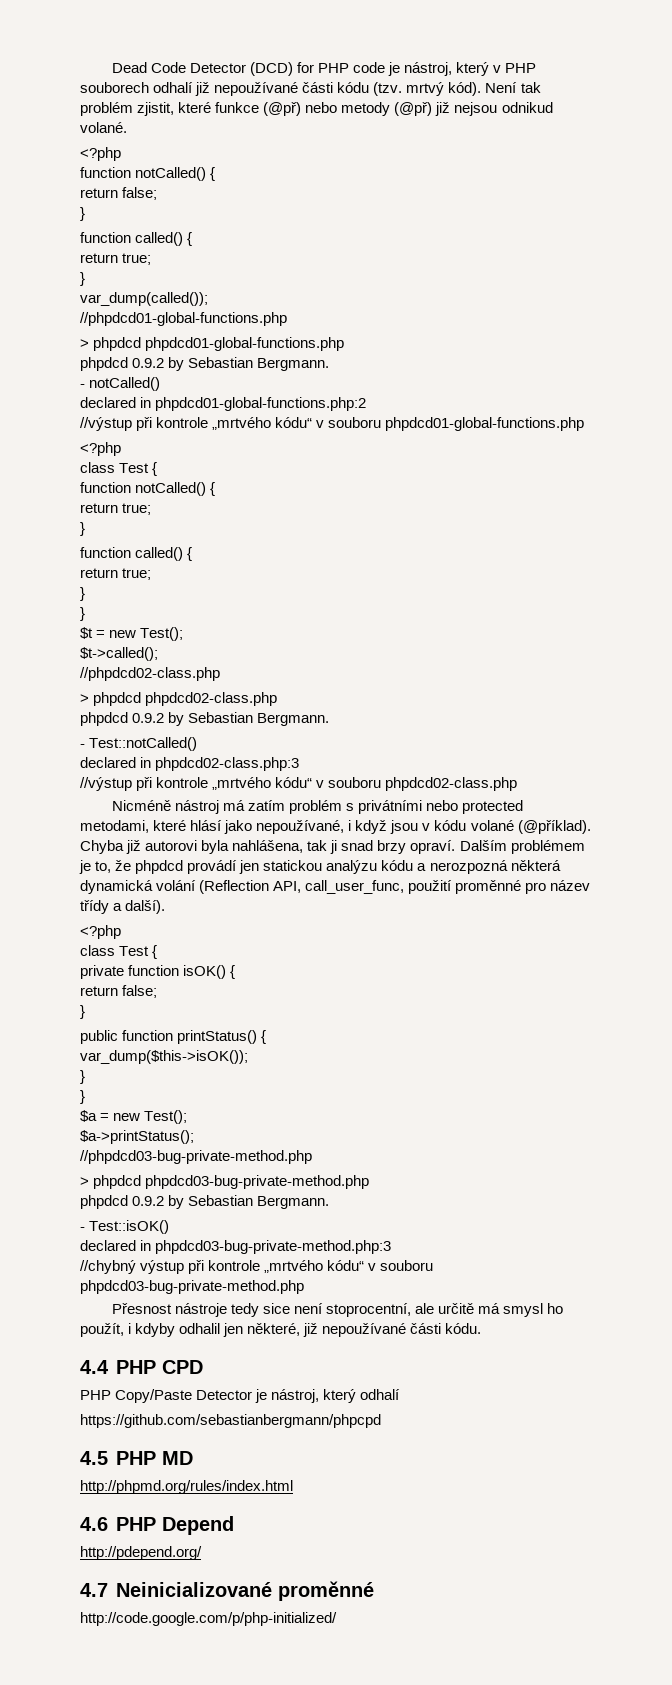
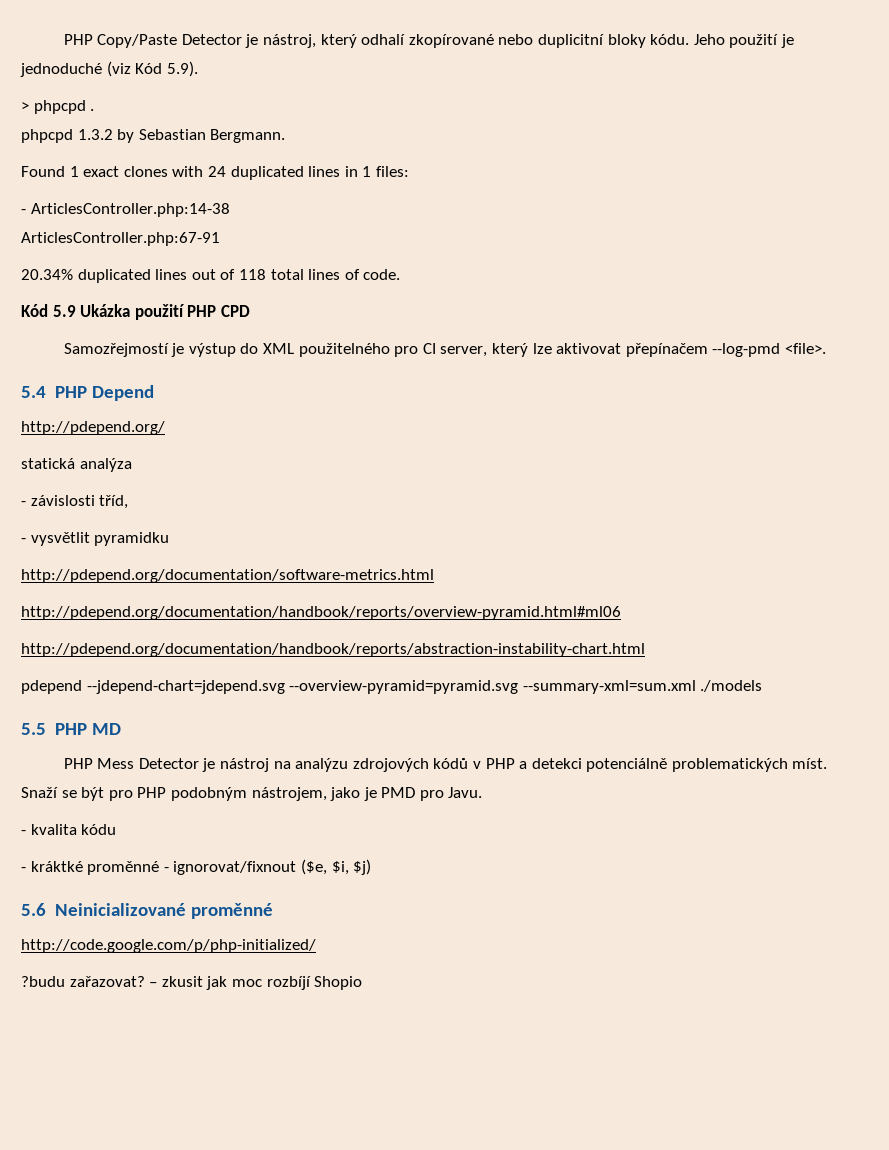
[111,62,537,76] [80,82,541,96] [80,102,553,116] [80,122,127,133] [80,147,121,161] [80,167,216,181] [80,187,158,200] [80,207,85,221] [80,232,193,246] [80,253,152,265] [80,272,85,286] [80,292,208,306] [80,312,287,326] [80,337,345,351] [80,357,330,371] [80,377,161,391] [80,397,367,411] [80,417,585,431] [80,442,121,456] [80,462,158,476] [80,482,216,496] [80,503,152,515] [80,522,85,536] [80,547,193,561] [80,568,152,580] [80,587,85,601] [80,607,85,621] [80,627,184,641] [80,647,158,661] [80,667,220,681] [80,692,278,706] [80,712,330,726] [80,737,198,751] [80,757,300,771] [80,777,518,791] [111,800,524,814] [80,820,591,834] [80,840,585,854] [79,860,561,874] [80,880,591,894] [80,900,166,914] [80,925,121,939] [80,945,158,959] [80,965,236,979] [80,985,158,998] [80,1005,85,1019] [80,1030,267,1044] [80,1050,248,1064] [80,1070,85,1084] [80,1090,85,1104] [80,1110,188,1124] [80,1130,194,1144] [80,1150,312,1164] [80,1175,370,1189] [80,1195,330,1209] [80,1220,170,1234] [80,1240,392,1254] [80,1260,434,1274] [80,1280,304,1294] [111,1303,564,1317] [80,1323,482,1337] [80,1360,203,1374] Dead Code Detector (DCD) for PHP code je nástroj, který v PHP souborech odhalí již nepoužívané části kódu (tzv. mrtvý kód). Není tak problém zjistit, které funkce (@př) nebo metody (@př) již nejsou odnikud volané. // <?php // function notCalled() { // return false; // } // function called() { // return true; // } // var_dump(called()); // //phpdcd01-global-functions.php // > phpdcd phpdcd01-global-functions.php // phpdcd 0.9.2 by Sebastian Bergmann. // - notCalled() // declared in phpdcd01-global-functions.php:2 // //výstup při kontrole „mrtvého kódu“ v souboru phpdcd01-global-functions.php // <?php // class Test { // function notCalled() { // return true; // } // function called() { // return true; // } // } // $t = new Test(); // $t->called(); // //phpdcd02-class.php // > phpdcd phpdcd02-class.php // phpdcd 0.9.2 by Sebastian Bergmann. // - Test::notCalled() // declared in phpdcd02-class.php:3 // //výstup při kontrole „mrtvého kódu“ v souboru phpdcd02-class.php // Nicméně nástroj má zatím problém s privátními nebo protected metodami, které hlásí jako nepoužívané, i když jsou v kódu volané (@příklad). Chyba již autorovi byla nahlášena, tak ji snad brzy opraví. Dalším problémem je to, že phpdcd provádí jen statickou analýzu kódu a nerozpozná některá dynamická volání (Reflection API, call_user_func, použití proměnné pro název třídy a další). // <?php // class Test { // private function isOK() { // return false; // } // public function printStatus() { // var_dump($this->isOK()); // } // } // $a = new Test(); // $a->printStatus(); // //phpdcd03-bug-private-method.php // > phpdcd phpdcd03-bug-private-method.php // phpdcd 0.9.2 by Sebastian Bergmann. // - Test::isOK() // declared in phpdcd03-bug-private-method.php:3 // //chybný výstup při kontrole „mrtvého kódu“ v souboru phpdcd03-bug-private-method.php // Přesnost nástroje tedy sice není stoprocentní, ale určitě má smysl ho použít, i kdyby odhalil jen některé, již nepoužívané části kódu. // 4.4 PHP CPD // -> (63, 39) none
[80,1414,381,1428] [80,1451,193,1465] [80,1480,293,1494] [80,1516,234,1535] [80,1546,202,1560] [80,1581,374,1601] [80,1612,337,1626] // https://github.com/sebastianbergmann/phpcpd // 4.5 PHP MD // http://phpmd.org/rules/index.html // 4.6 PHP Depend // http://pdepend.org/ // 4.7 Neinicializované proměnné // http://code.google.com/p/php-initialized/ -> [408,34,794,48] [20,61,198,77] [21,100,95,114] [21,129,286,143] [21,166,409,180] [21,203,230,217] [21,232,220,246] [21,269,401,283] [21,304,250,320] [63,343,826,357] [21,385,154,401] [21,421,165,435] [21,458,132,472] [21,495,129,509] [21,532,170,546] [21,569,434,583] [21,606,621,620] [21,643,645,657] [21,680,763,694] [21,723,121,735] [63,758,828,772] [21,787,483,801] [21,824,117,835] [21,859,372,875] [21,903,273,919] [21,939,316,953] [21,976,363,990] zkopírované nebo duplicitní bloky kódu. Jeho použití je jednoduché (viz Kód 5.9). // > phpcpd . // phpcpd 1.3.2 by Sebastian Bergmann. // Found 1 exact clones with 24 duplicated lines in 1 files: // - ArticlesController.php:14-38 // ArticlesController.php:67-91 // 20.34% duplicated lines out of 118 total lines of code. // Kód 5.9 Ukázka použití PHP CPD // Samozřejmostí je výstup do XML použitelného pro CI server, který lze aktivovat přepínačem --log-pmd <file>. // 5.4 PHP Depend // http://pdepend.org/ // statická analýza // - závislosti tříd, // - vysvětlit pyramidku // http://pdepend.org/documentation/software-metrics.html // http://pdepend.org/documentation/handbook/reports/overview-pyramid.html#ml06 // http://pdepend.org/documentation/handbook/reports/abstraction-instability-chart.html // pdepend --jdepend-chart=jdepend.svg --overview-pyramid=pyramid.svg --summary-xml=sum.xml ./models // 5.5 PHP MD // PHP Mess Detector je nástroj na analýzu zdrojových kódů v PHP a detekci potenciálně problematických míst. Snaží se být pro PHP podobným nástrojem, jako je PMD pro Javu. // - kvalita kódu // - kráktké proměnné - ignorovat/fixnout ($e, $i, $j) // 5.6 Neinicializované proměnné // http://code.google.com/p/php-initialized/ // ?budu zařazovat? – zkusit jak moc rozbíjí Shopio

